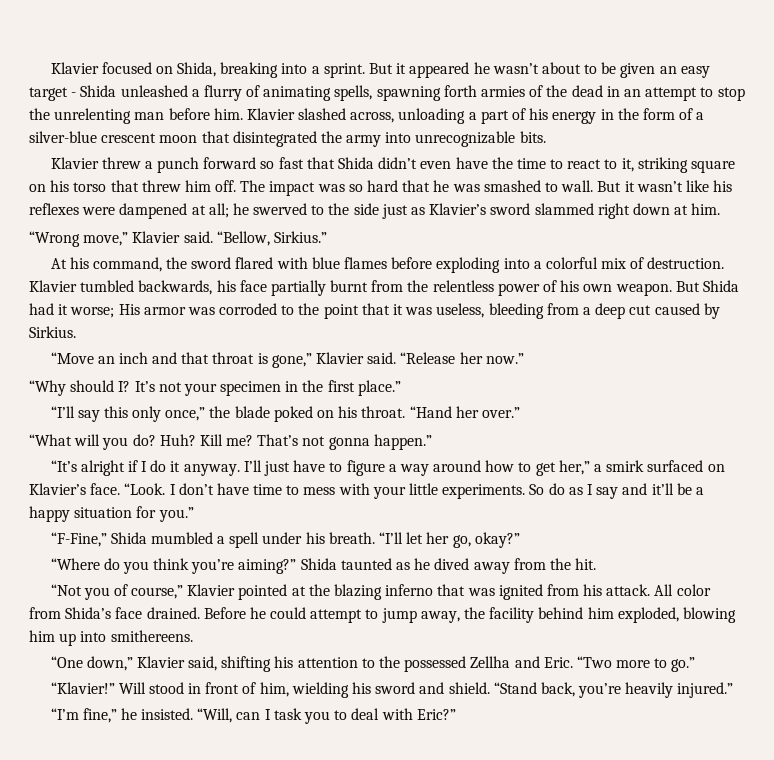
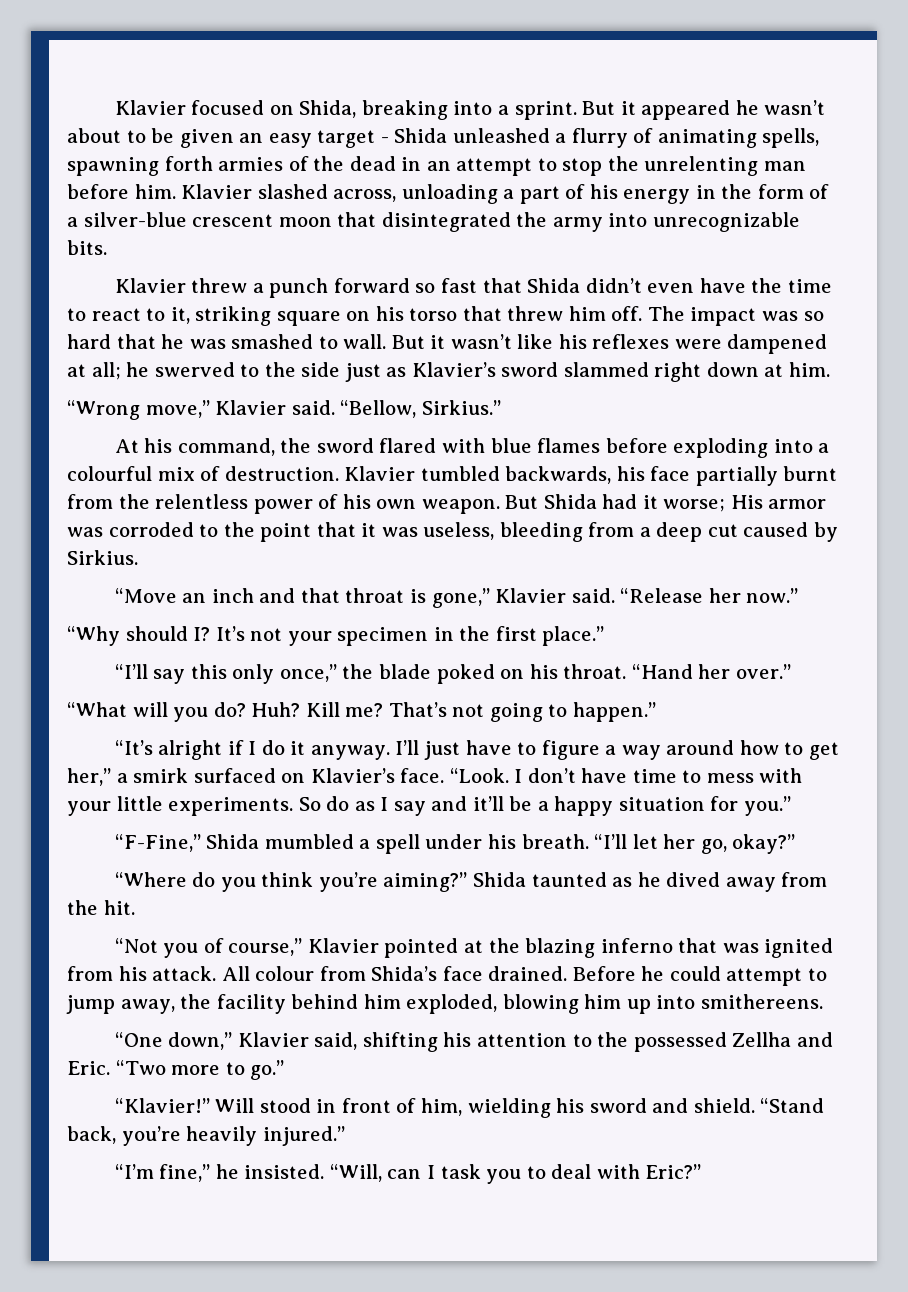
[545,257,598,269] colorful -> [67,466,152,481] colourful
[328,437,370,450] gonna -> [489,703,568,722] going to
[676,584,711,596] color -> [255,966,315,981] colour

